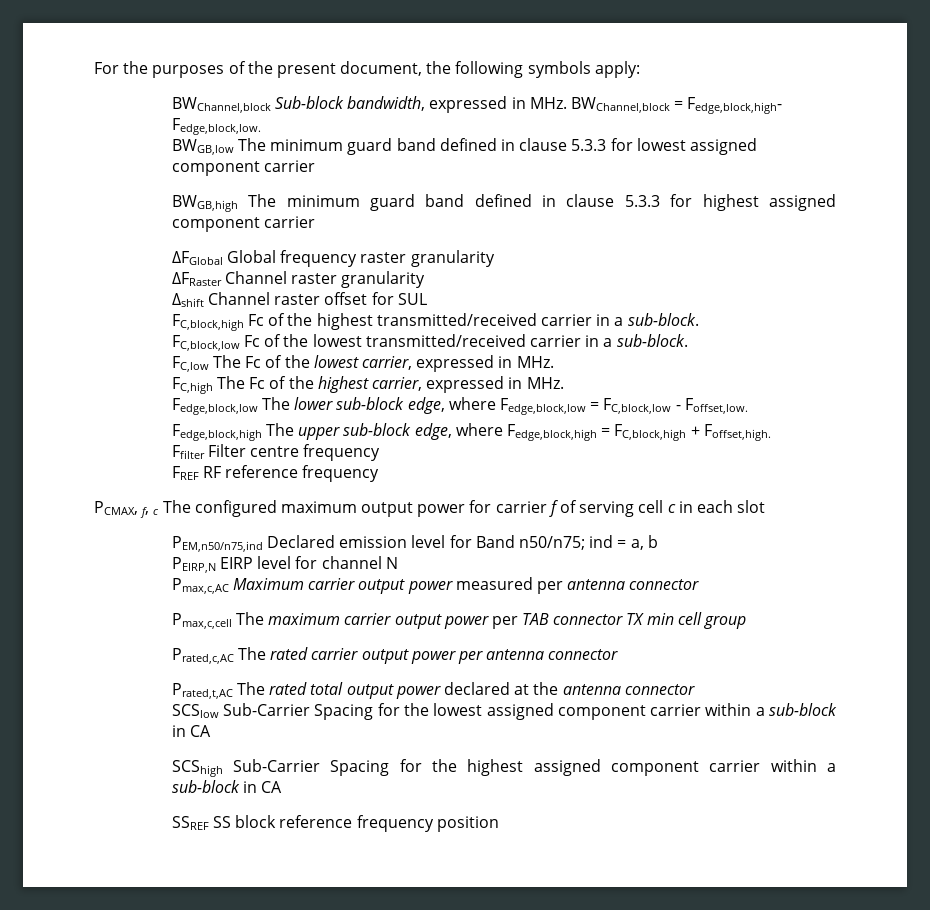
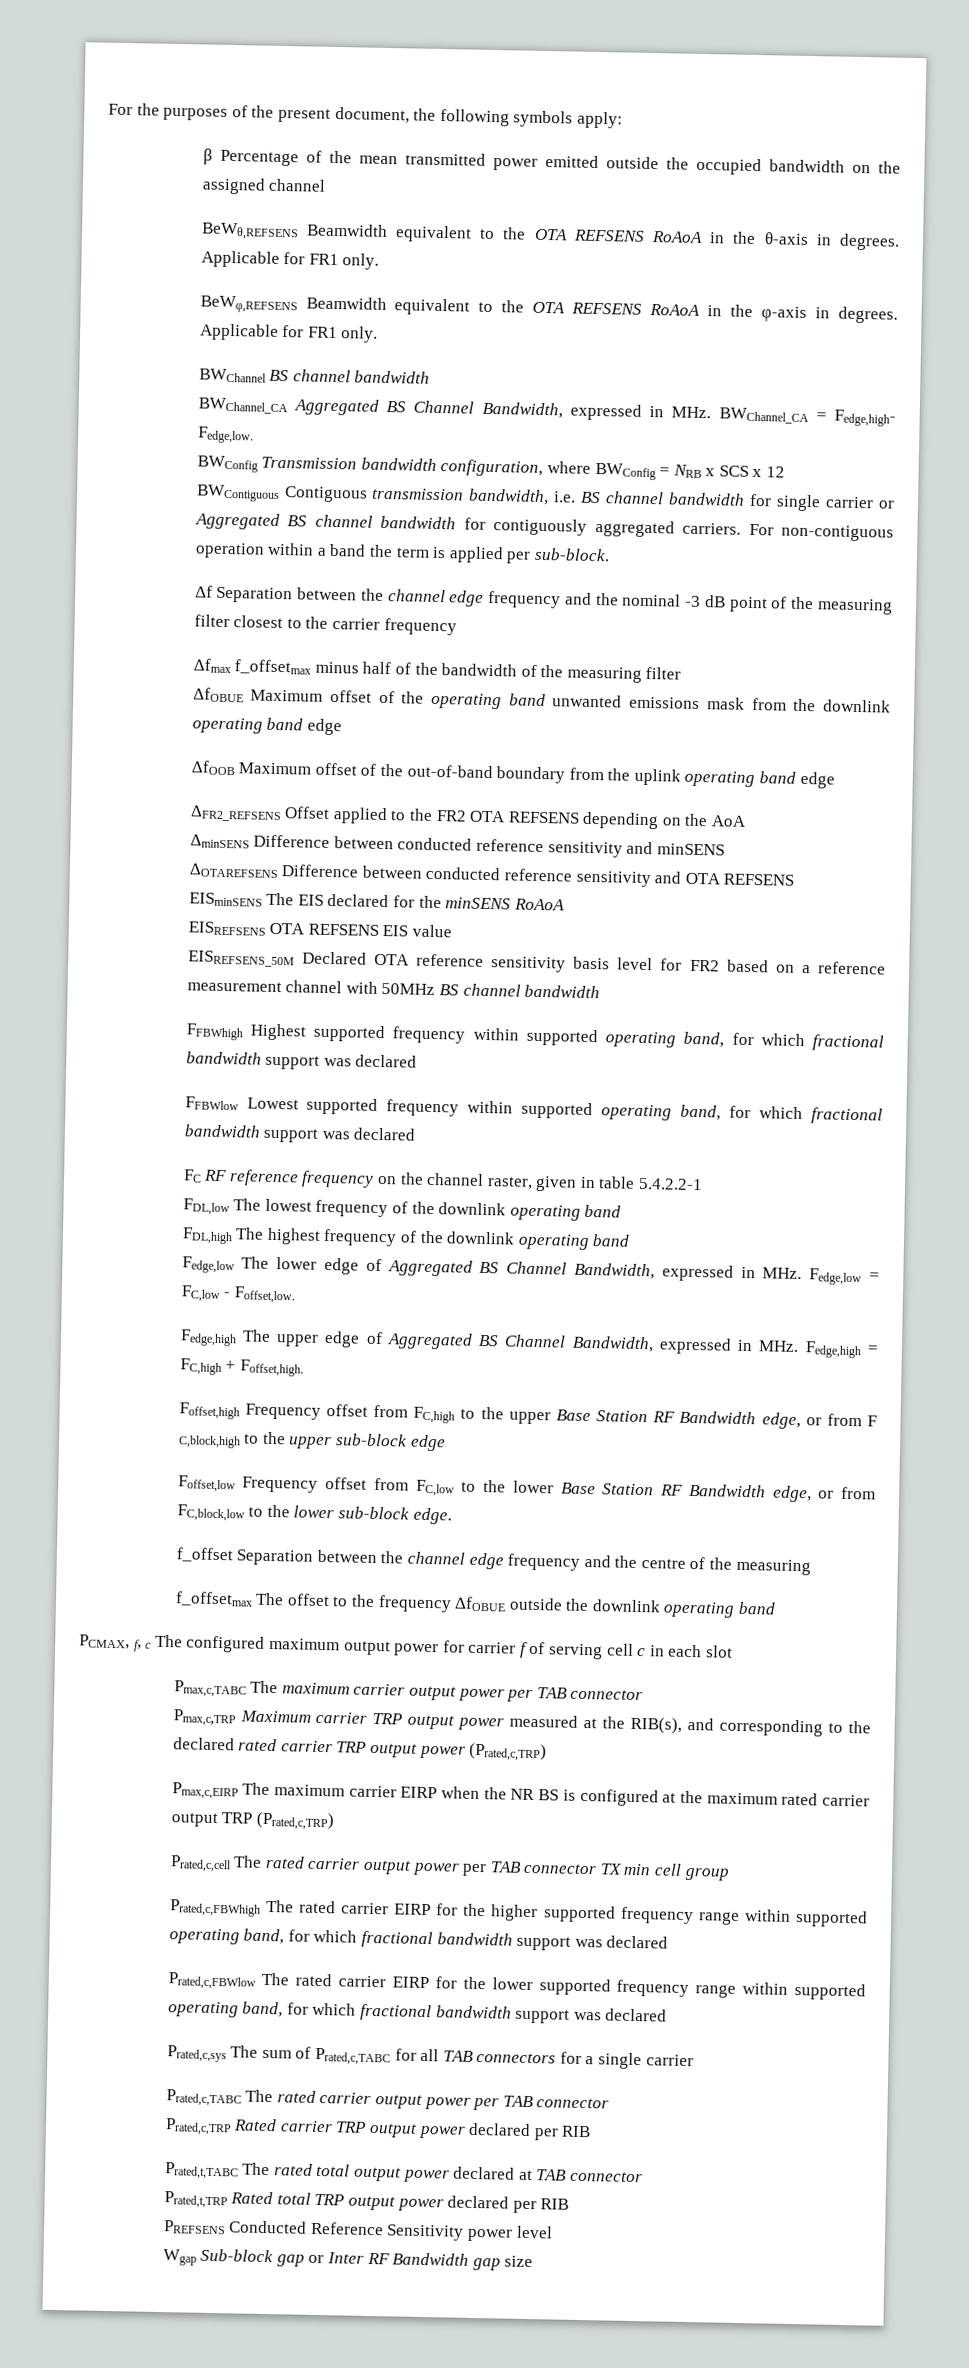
[171,96,783,114] [171,118,261,135] [171,138,757,155] [171,160,316,176] [171,194,836,212] [171,216,316,232] [171,250,495,267] [171,271,426,288] [171,292,427,307] [171,313,699,331] [171,334,688,351] [171,355,554,372] [171,376,564,394] [171,397,748,415] [171,423,771,441] [171,444,381,461] [171,465,380,482] BWChannel,block Sub-block bandwidth, expressed in MHz. BWChannel,block = Fedge,block,high- Fedge,block,low. // BWGB,low The minimum guard band defined in clause 5.3.3 for lowest assigned component carrier // BWGB,high The minimum guard band defined in clause 5.3.3 for highest assigned component carrier // ΔFGlobal Global frequency raster granularity // ΔFRaster Channel raster granularity // Δshift Channel raster offset for SUL // FC,block,high Fc of the highest transmitted/received carrier in a sub-block. // FC,block,low Fc of the lowest transmitted/received carrier in a sub-block. // FC,low The Fc of the lowest carrier, expressed in MHz. // FC,high The Fc of the highest carrier, expressed in MHz. // Fedge,block,low The lower sub-block edge, where Fedge,block,low = FC,block,low - Foffset,low. // Fedge,block,high The upper sub-block edge, where Fedge,block,high = FC,block,high + Foffset,high. // Ffilter Filter centre frequency // FREF RF reference frequency -> [202,148,901,176] [201,177,327,195] [200,222,900,251] [200,250,380,270] [199,295,898,324] [199,323,379,343] [198,368,431,384] [197,397,897,427] [197,426,254,444] [196,455,786,481] [195,484,896,512] [194,512,894,542] [194,542,610,564] [194,585,893,615] [193,614,457,636] [192,658,682,683] [192,687,891,713] [191,717,342,736] [190,760,835,789] [189,805,748,830] [189,834,725,858] [188,863,795,888] [188,892,565,911] [187,921,452,938] [187,950,886,975] [186,980,601,999] [185,1023,885,1052] [185,1051,418,1070] [184,1096,883,1125] [183,1124,417,1143] [182,1169,704,1192] [182,1198,622,1221] [181,1227,631,1250] [181,1256,881,1286] [180,1285,295,1304] [179,1329,878,1359] [179,1358,304,1377] [178,1402,877,1430] [177,1431,446,1452] [177,1475,876,1503] [176,1504,452,1525] [175,1547,811,1576] [174,1591,777,1618] β Percentage of the mean transmitted power emitted outside the occupied bandwidth on the assigned channel // BeWθ,REFSENS Beamwidth equivalent to the OTA REFSENS RoAoA in the θ-axis in degrees. Applicable for FR1 only. // BeWφ,REFSENS Beamwidth equivalent to the OTA REFSENS RoAoA in the φ-axis in degrees. Applicable for FR1 only. // BWChannel BS channel bandwidth // BWChannel_CA Aggregated BS Channel Bandwidth, expressed in MHz. BWChannel_CA = Fedge,high- Fedge,low. // BWConfig Transmission bandwidth configuration, where BWConfig = NRB x SCS x 12 // BWContiguous Contiguous transmission bandwidth, i.e. BS channel bandwidth for single carrier or Aggregated BS channel bandwidth for contiguously aggregated carriers. For non-contiguous operation within a band the term is applied per sub-block. // Δf Separation between the channel edge frequency and the nominal -3 dB point of the measuring filter closest to the carrier frequency // Δfmax f_offsetmax minus half of the bandwidth of the measuring filter // ΔfOBUE Maximum offset of the operating band unwanted emissions mask from the downlink operating band edge // ΔfOOB Maximum offset of the out-of-band boundary from the uplink operating band edge // ΔFR2_REFSENS Offset applied to the FR2 OTA REFSENS depending on the AoA // ΔminSENS Difference between conducted reference sensitivity and minSENS // ΔOTAREFSENS Difference between conducted reference sensitivity and OTA REFSENS // EISminSENS The EIS declared for the minSENS RoAoA // EISREFSENS OTA REFSENS EIS value // EISREFSENS_50M Declared OTA reference sensitivity basis level for FR2 based on a reference measurement channel with 50MHz BS channel bandwidth // FFBWhigh Highest supported frequency within supported operating band, for which fractional bandwidth support was declared // FFBWlow Lowest supported frequency within supported operating band, for which fractional bandwidth support was declared // FC RF reference frequency on the channel raster, given in table 5.4.2.2-1 // FDL,low The lowest frequency of the downlink operating band // FDL,high The highest frequency of the downlink operating band // Fedge,low The lower edge of Aggregated BS Channel Bandwidth, expressed in MHz. Fedge,low = FC,low - Foffset,low. // Fedge,high The upper edge of Aggregated BS Channel Bandwidth, expressed in MHz. Fedge,high = FC,high + Foffset,high. // Foffset,high Frequency offset from FC,high to the upper Base Station RF Bandwidth edge, or from F C,block,high to the upper sub-block edge // Foffset,low Frequency offset from FC,low to the lower Base Station RF Bandwidth edge, or from FC,block,low to the lower sub-block edge. // f_offset Separation between the channel edge frequency and the centre of the measuring // f_offsetmax The offset to the frequency ΔfOBUE outside the downlink operating band
[171,535,658,552] [171,556,398,573] [171,577,700,594] [171,612,341,629] PEM,n50/n75,ind Declared emission level for Band n50/n75; ind = a, b // PEIRP,N EIRP level for channel N // Pmax,c,AC Maximum carrier output power measured per antenna connector // Pmax,c,cell The maximum -> [173,1680,644,1703] [172,1709,872,1737] [172,1737,548,1762] [171,1782,871,1807] [170,1811,335,1831] [169,1855,305,1873] Pmax,c,TABC The maximum carrier output power per TAB connector // Pmax,c,TRP Maximum carrier TRP output power measured at the RIB(s), and corresponding to the declared rated carrier TRP output power (Prated,c,TRP) // Pmax,c,EIRP The maximum carrier EIRP when the NR BS is configured at the maximum rated carrier output TRP (Prated,c,TRP) // Prated,c,cell The rated
[171,647,619,664] [171,683,233,699] Prated,c,AC The rated carrier output power per antenna connector // Prated,t,AC -> [169,1899,868,1928] [168,1928,669,1951] [167,1972,866,2001] [167,2001,668,2024] [166,2045,694,2070] [165,2089,610,2111] [164,2118,592,2141] [164,2162,239,2180] Prated,c,FBWhigh The rated carrier EIRP for the higher supported frequency range within supported operating band, for which fractional bandwidth support was declared // Prated,c,FBWlow The rated carrier EIRP for the lower supported frequency range within supported operating band, for which fractional bandwidth support was declared // Prated,c,sys The sum of Prated,c,TABC for all TAB connectors for a single carrier // Prated,c,TABC The rated carrier output power per TAB connector // Prated,c,TRP Rated carrier TRP output power declared per RIB // Prated,t,TABC
[533,682,695,695] [171,703,838,720] [171,725,212,737] [171,759,836,777] [171,780,283,793] [171,815,499,832] the antenna connector // SCSlow Sub-Carrier Spacing for the lowest assigned component carrier within a sub-block in CA // SCShigh Sub-Carrier Spacing for the highest assigned component carrier within a sub-block in CA // SSREF SS block reference frequency position -> [536,2169,643,2183] [163,2191,570,2214] [162,2220,553,2242] [162,2248,534,2271] TAB connector // Prated,t,TRP Rated total TRP output power declared per RIB // PREFSENS Conducted Reference Sensitivity power level // Wgap Sub-block gap or Inter RF Bandwidth gap size

